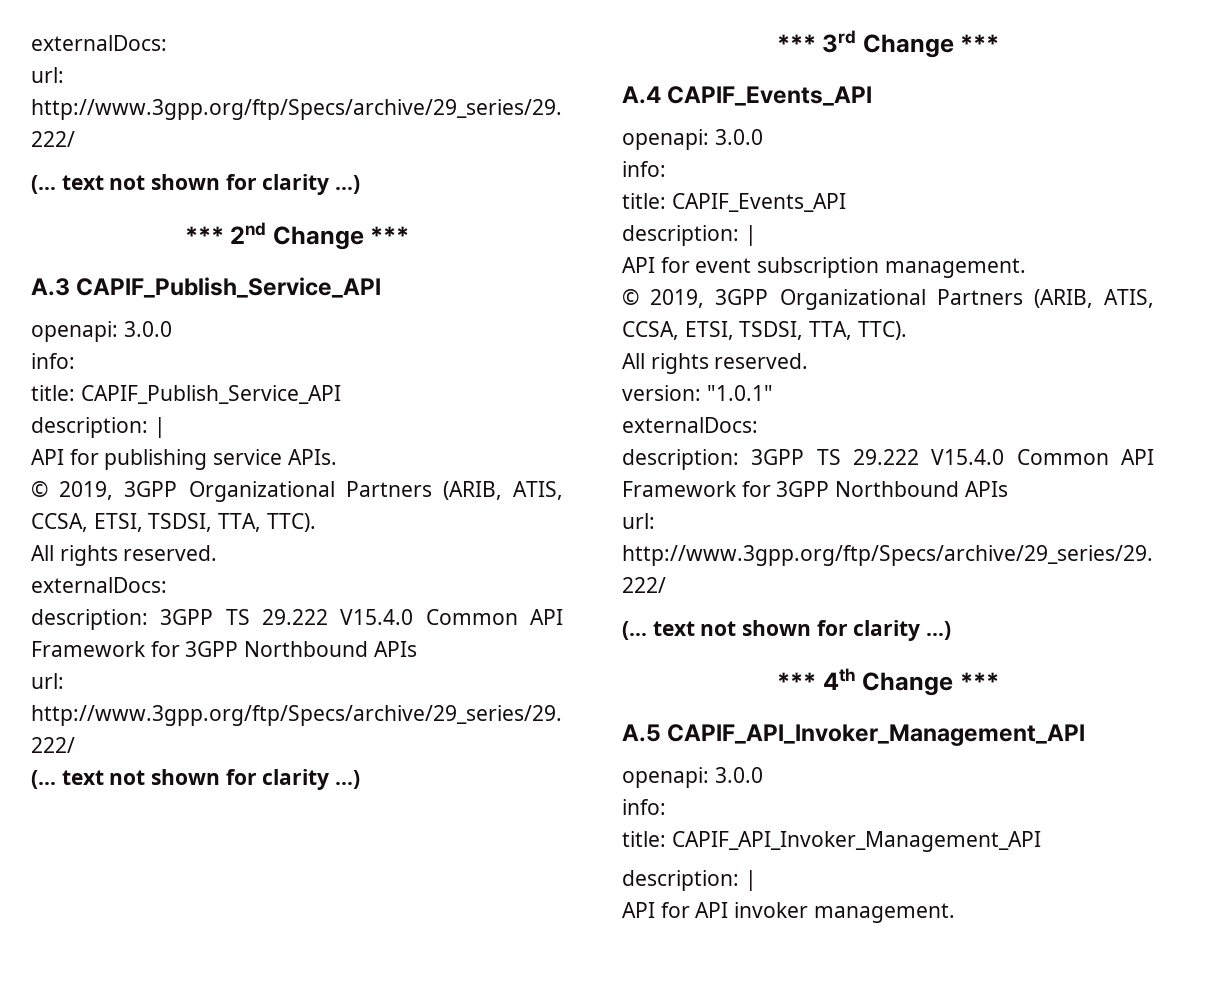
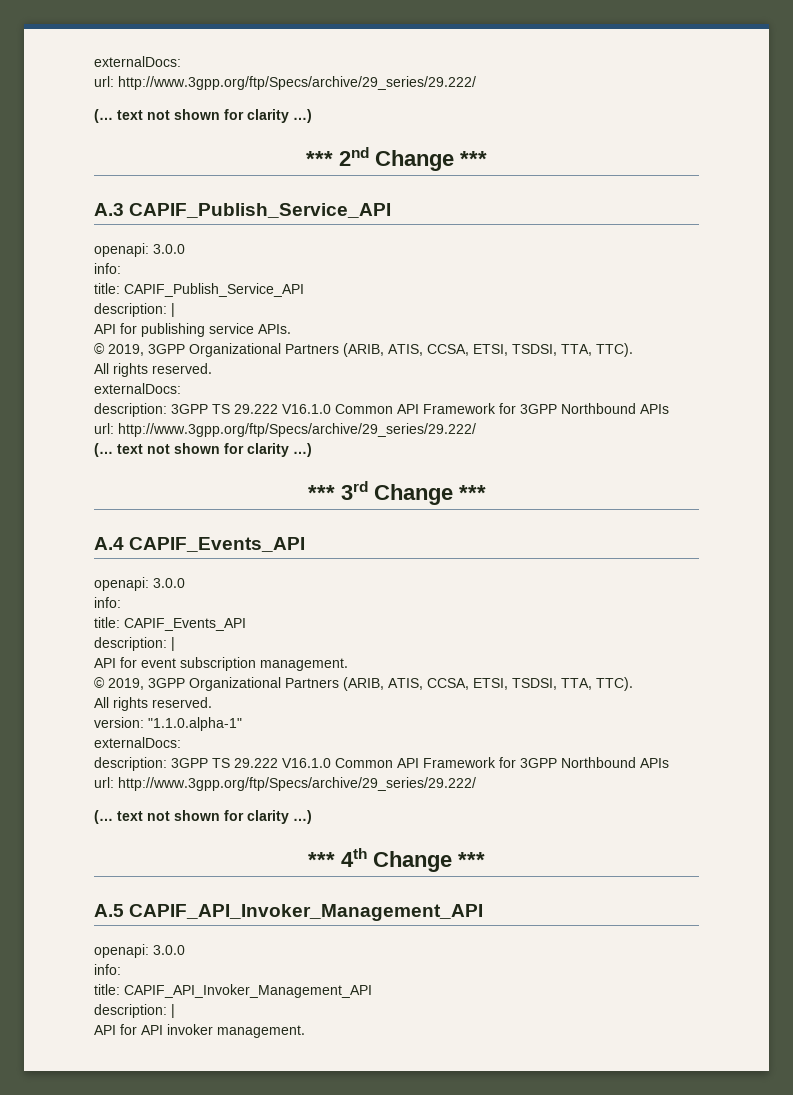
[340,609,414,625] V15.4.0 -> [282,404,331,414] V16.1.0
[706,385,773,401] [622,417,758,433] [622,449,1005,470] "1.0.1" // externalDocs: // description: 3GPP TS 29.222 V15.4.0 -> [148,717,242,731] [94,737,181,748] [94,757,331,771] "1.1.0.alpha-1" // externalDocs: // description: 3GPP TS 29.222 V16.1.0

